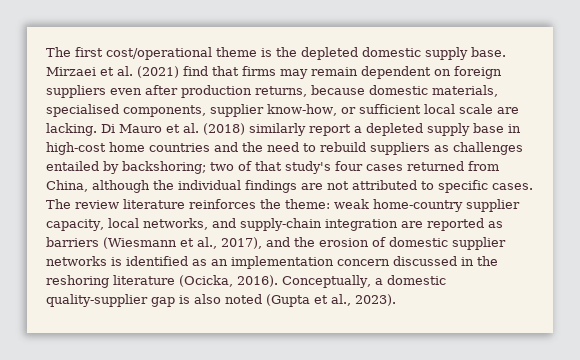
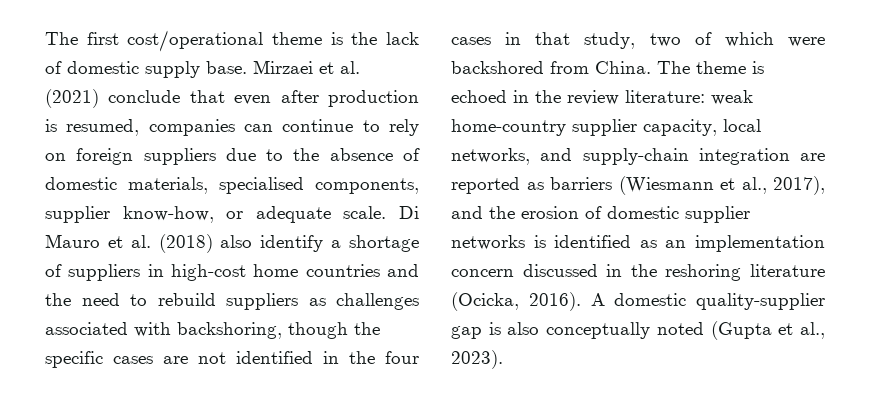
[301,47,358,60] depleted -> [386,32,420,45] [45,61,62,74] lack of
[183,66,502,79] [46,85,365,98] find that firms may remain dependent on foreign suppliers even after production returns, because -> [108,90,419,107] [45,119,419,136] [45,148,420,165] conclude that even after production is resumed, companies can continue to rely on foreign suppliers due to the absence of
[358,104,519,114] [46,123,97,136] sufficient local scale are lacking. -> [255,206,387,223] adequate scale.
[249,123,504,136] similarly report a depleted supply base -> [220,235,419,252] [45,264,141,281] also identify a shortage of suppliers
[46,161,499,174] [46,180,533,193] [46,199,330,209] entailed by backshoring; two of that study's four cases returned from China, although the individual findings are not attributed to specific cases. The review literature reinforces the theme: -> [45,322,380,339] [45,351,419,368] [451,32,825,49] [451,61,764,74] [451,90,705,105] associated with backshoring, though the specific cases are not identified in the four cases in that study, two of which were backshored from China. The theme is echoed in the review literature:
[282,275,383,288] Conceptually, a -> [590,293,605,306] A
(221, 299) none -> [546,322,651,339] conceptually

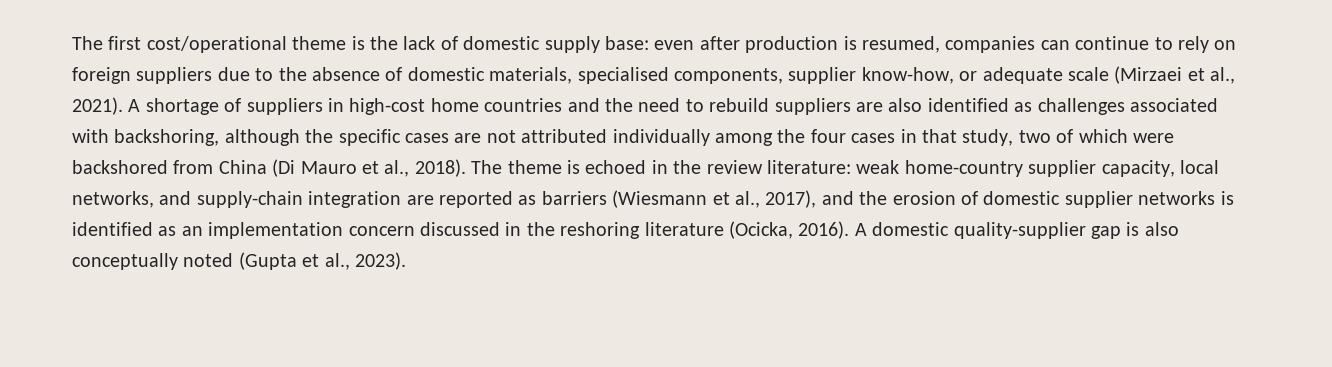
[206,60,360,74] [45,89,225,108] base. Mirzaei et al. (2021) conclude that -> [604,36,649,50] base:
[343,206,419,219] [45,234,342,253] scale. Di Mauro et al. (2018) also identify a -> [1067,66,1236,84] [72,97,141,115] scale (Mirzaei et al., 2021). A
(298, 301) none -> [855,98,1009,112] are also identified
[288,322,348,339] though -> [224,129,300,146] although
[236,351,339,364] identified in -> [521,129,773,146] attributed individually among
[595,61,651,74] China. -> [218,159,466,177] China (Di Mauro et al., 2018).

